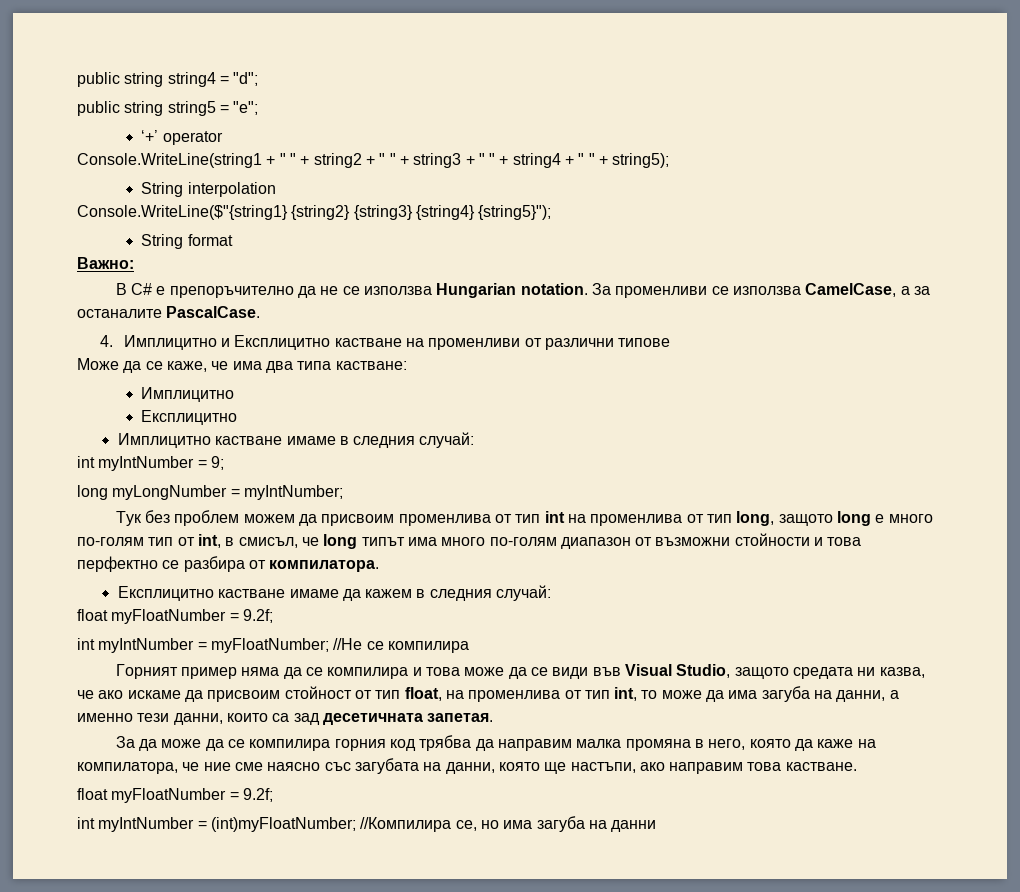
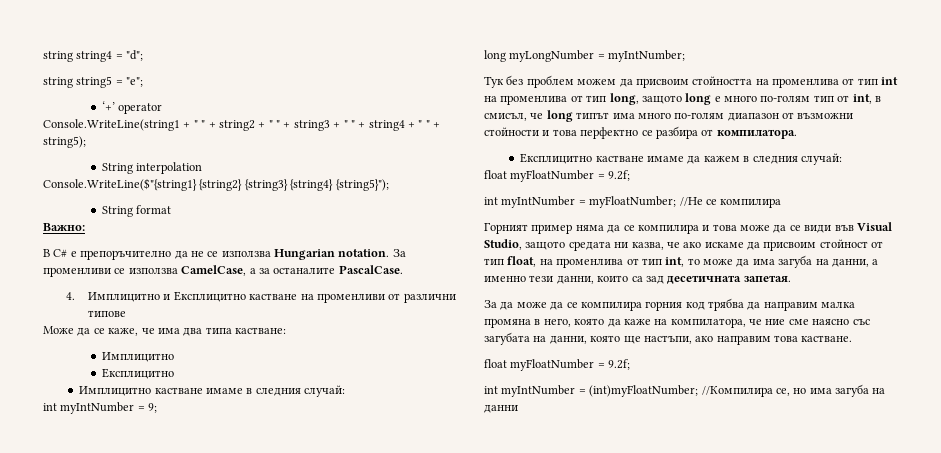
[77,72,120,87] public -> (43, 56) none
[77,101,120,116] public -> (144, 55) none
(395, 520) none -> [692,76,769,85] стойността на

